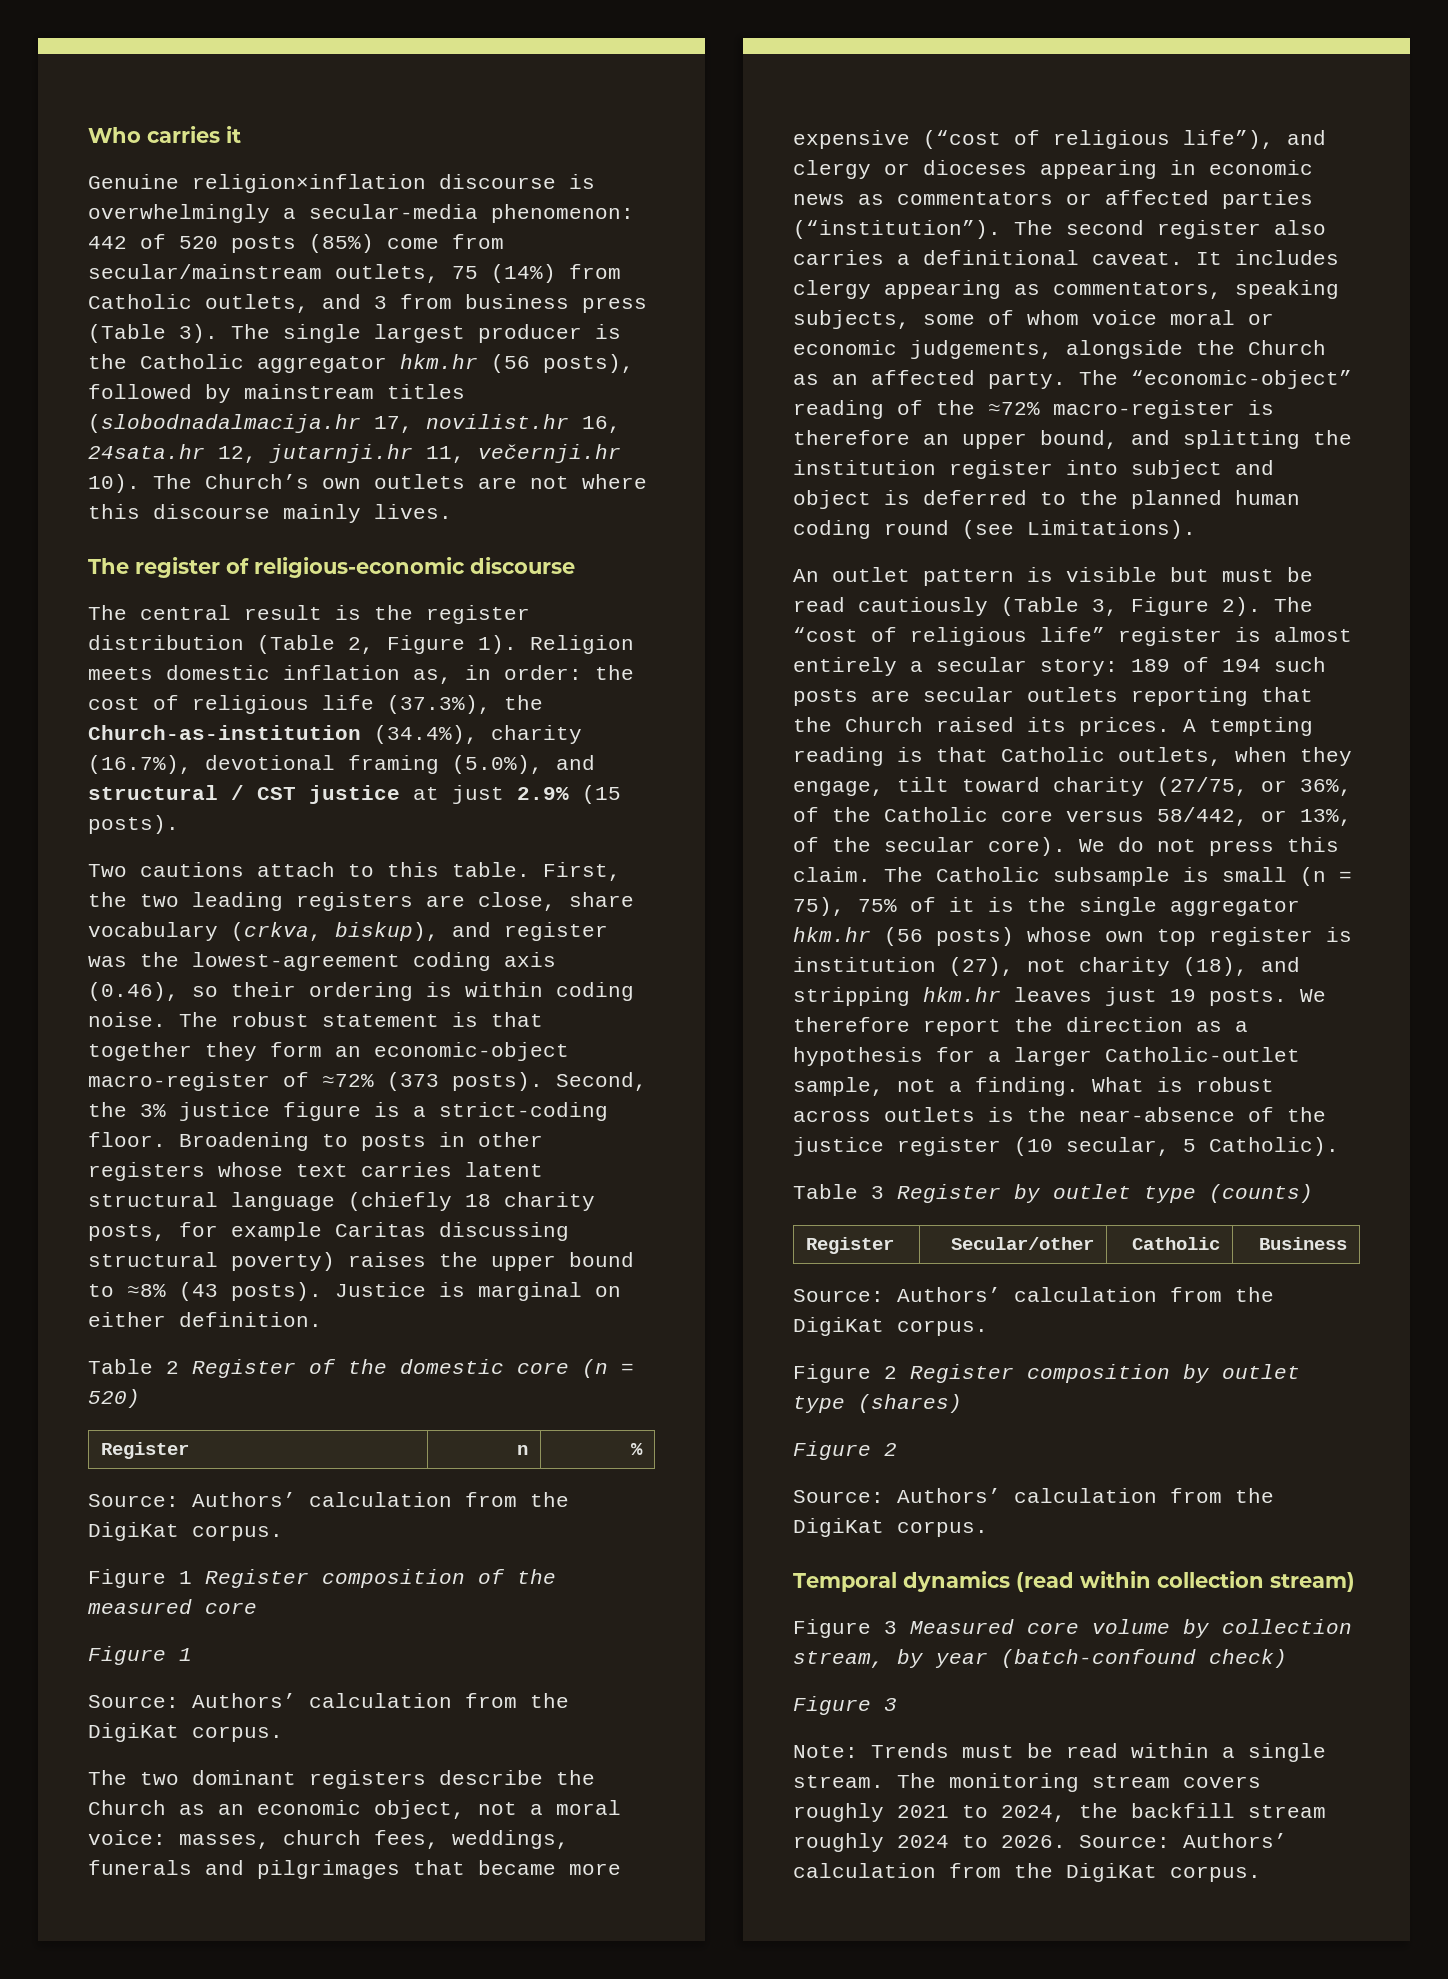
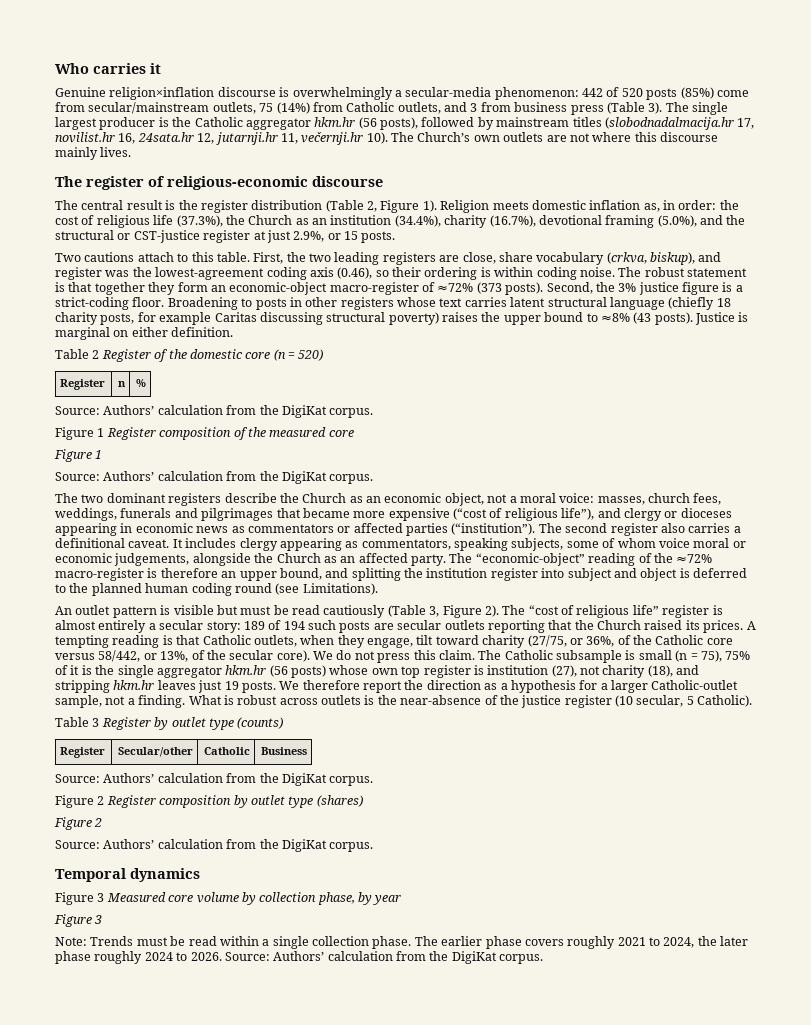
[88,725,361,740] Church-as-institution -> [248,215,392,225] Church as an institution
[88,785,621,804] [88,815,179,834] structural / CST justice at just 2.9% (15 posts). -> [726,215,746,225] [55,230,396,243] the structural or CST-justice register at just 2.9%, or 15 posts.
[1016,1571,1355,1592] (read within collection stream) -> (200, 875) none
[793,1651,884,1668] stream, -> [317,892,355,905] phase,
[1001,1649,1287,1668] (batch-confound check) -> (402, 900) none
[793,1773,1170,1792] stream. The monitoring stream -> [312,936,522,949] collection phase. The earlier phase
[1131,1803,1326,1818] backfill stream -> [720,936,749,946] [55,951,91,964] later phase

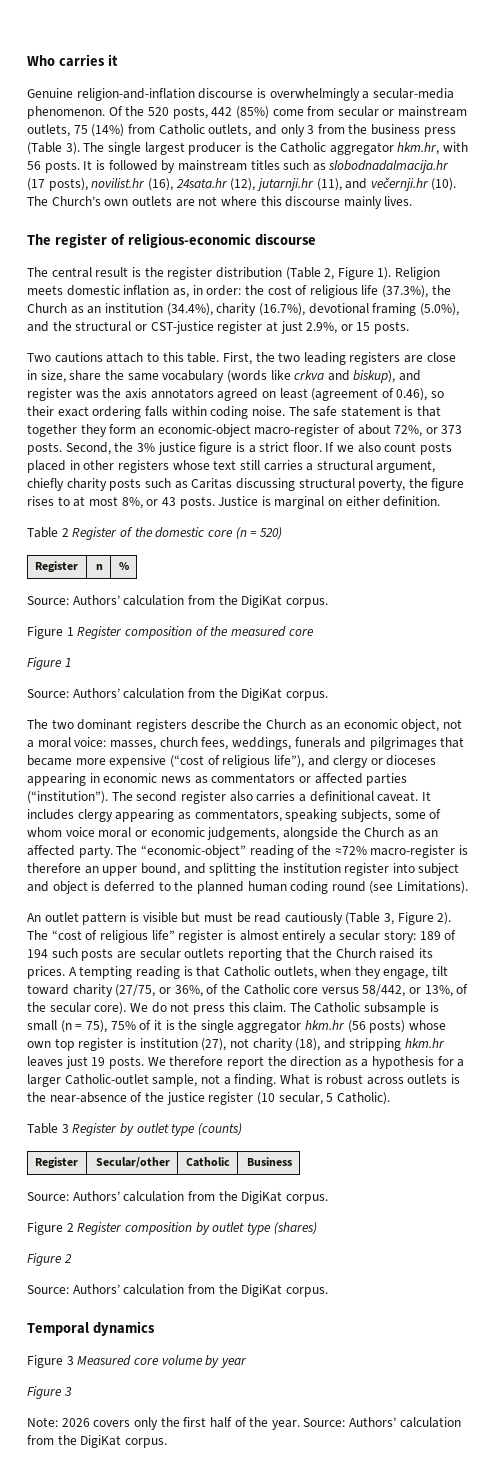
[109,87,215,100] religion×inflation -> [76,88,195,101] religion-and-inflation
[494,87,749,100] [55,102,210,114] phenomenon: 442 of 520 posts (85%) come from secular/mainstream -> [27,106,468,119] phenomenon. Of the 520 posts, 442 (85%) come from secular or mainstream
(467, 107) none -> [280,124,305,137] only
(511, 107) none -> [348,124,368,134] the
[314,117,755,130] [55,132,388,145] hkm.hr (56 posts), followed by mainstream titles (slobodnadalmacija.hr 17, novilist.hr 16, 24sata.hr 12, jutarnji.hr 11, večernji.hr 10). -> [397,142,469,155] [27,160,450,173] [27,177,457,191] hkm.hr, with 56 posts. It is followed by mainstream titles such as slobodnadalmacija.hr (17 posts), novilist.hr (16), 24sata.hr (12), jutarnji.hr (11), and večernji.hr (10).
[462,252,647,265] close, share vocabulary (crkva, -> [426,352,456,362] [27,370,350,383] close in size, share the same vocabulary (words like crkva and
[155,267,491,280] lowest-agreement coding axis (0.46), so their ordering is -> [124,388,445,401] [27,406,168,419] axis annotators agreed on least (agreement of 0.46), so their exact ordering falls
[644,267,685,277] robust -> [313,406,338,417] safe
[437,282,544,295] ≈72% (373 posts). -> [357,424,463,437] [27,442,62,455] about 72%, or 373 posts.
[55,297,287,310] strict-coding floor. Broadening to posts -> [259,442,453,455] [27,460,66,473] strict floor. If we also count posts placed
[464,297,731,310] [55,312,693,325] carries latent structural language (chiefly 18 charity posts, for example Caritas discussing structural poverty) raises the upper bound to ≈8% (43 posts). -> [239,460,436,473] [27,478,465,491] [27,496,215,509] still carries a structural argument, chiefly charity posts such as Caritas discussing structural poverty, the figure rises to at most 8%, or 43 posts.
[259,892,372,905] collection phase, by -> (220, 1361) none
[90,936,749,949] [55,951,222,964] Trends must be read within a single collection phase. The earlier phase covers roughly 2021 to 2024, the later phase roughly 2024 to 2026. -> [61,1417,300,1430] 2026 covers only the first half of the year.

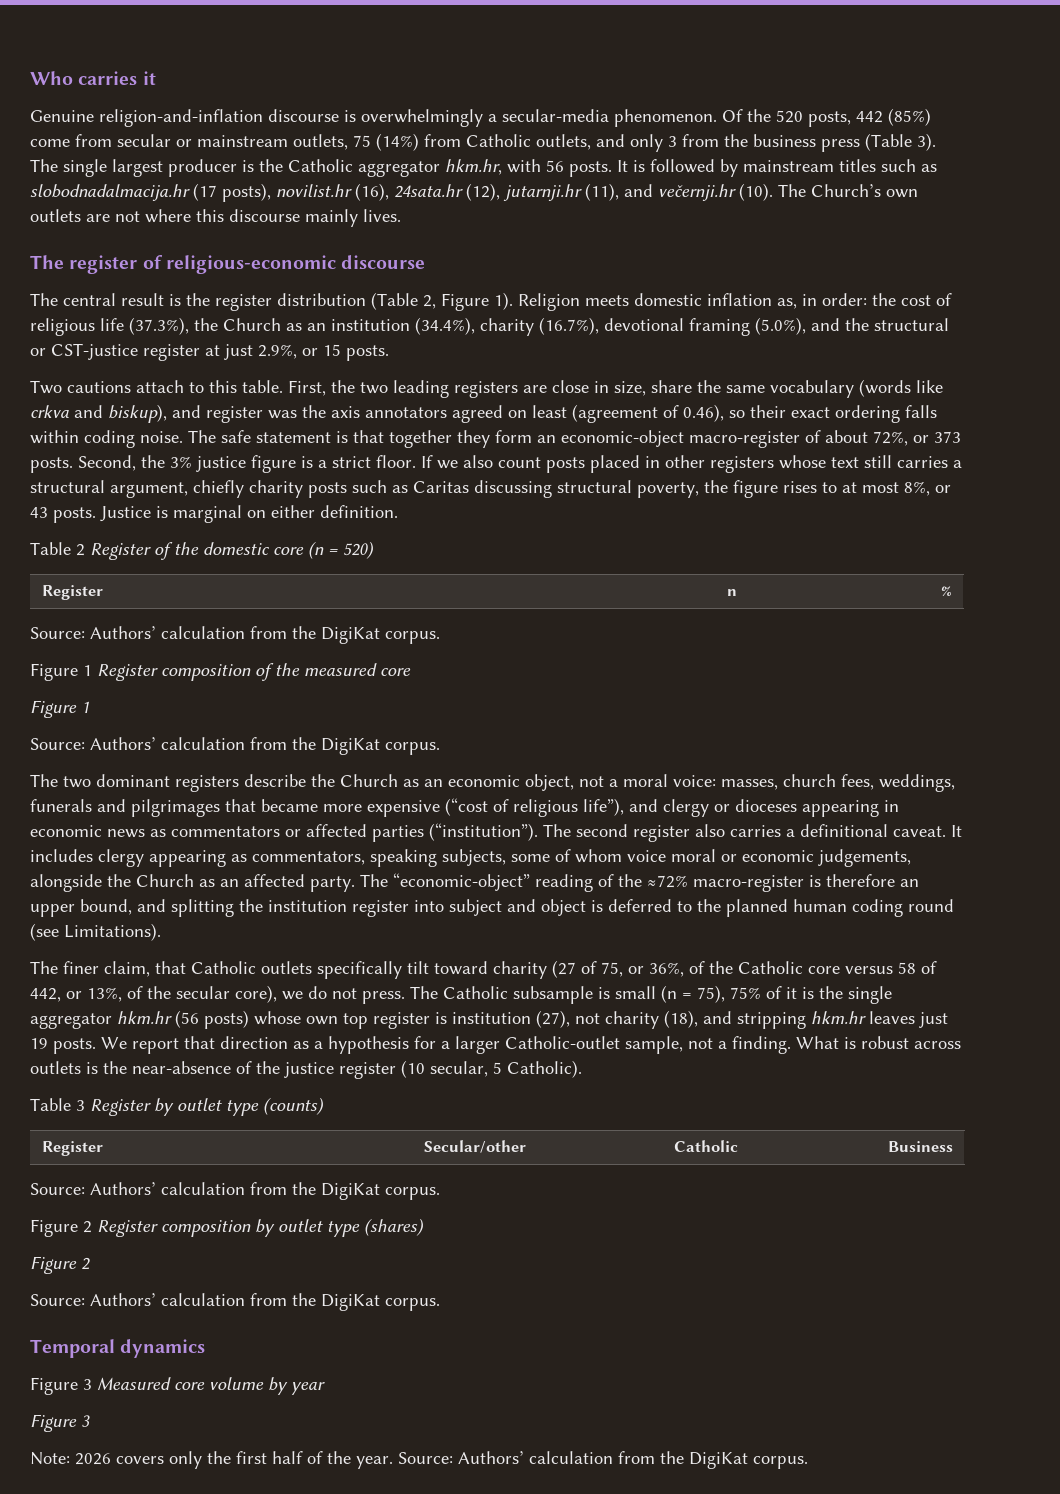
[27,912,452,925] [27,930,457,943] [27,948,434,961] [27,966,449,979] [27,984,156,997] An outlet pattern is visible but must be read cautiously (Table 3, Figure 2). The “cost of religious life” register is almost entirely a secular story: 189 of 194 such posts are secular outlets reporting that the Church raised its prices. A tempting reading is that Catholic outlets, when they engage, tilt toward charity (27/75, -> [30,960,623,979] The finer claim, that Catholic outlets specifically tilt toward charity (27 of 75,
[362,984,406,997] 58/442, -> [898,961,937,974] [30,988,61,1002] 58 of 442,
[94,1002,287,1015] core). We do not press this claim. -> [235,985,405,1004] core), we do not press.
[169,1056,287,1069] therefore report the -> [132,1036,215,1054] report that

